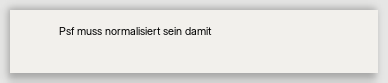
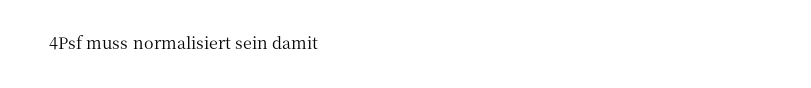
[59,27,75,35] Psf -> [49,35,84,50] 4Psf

